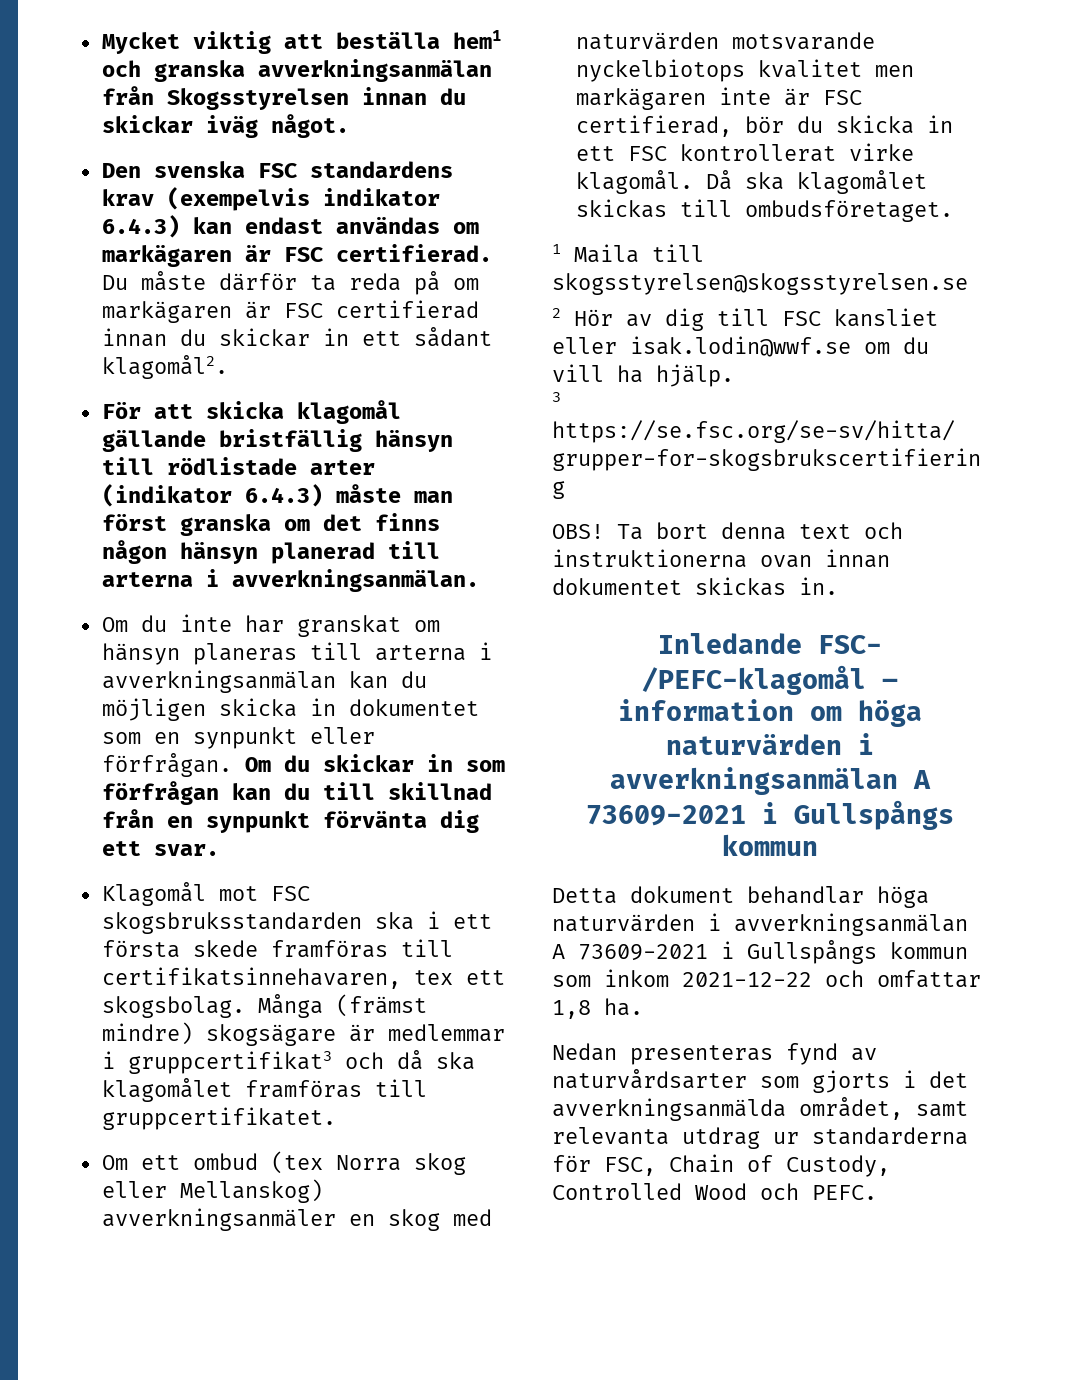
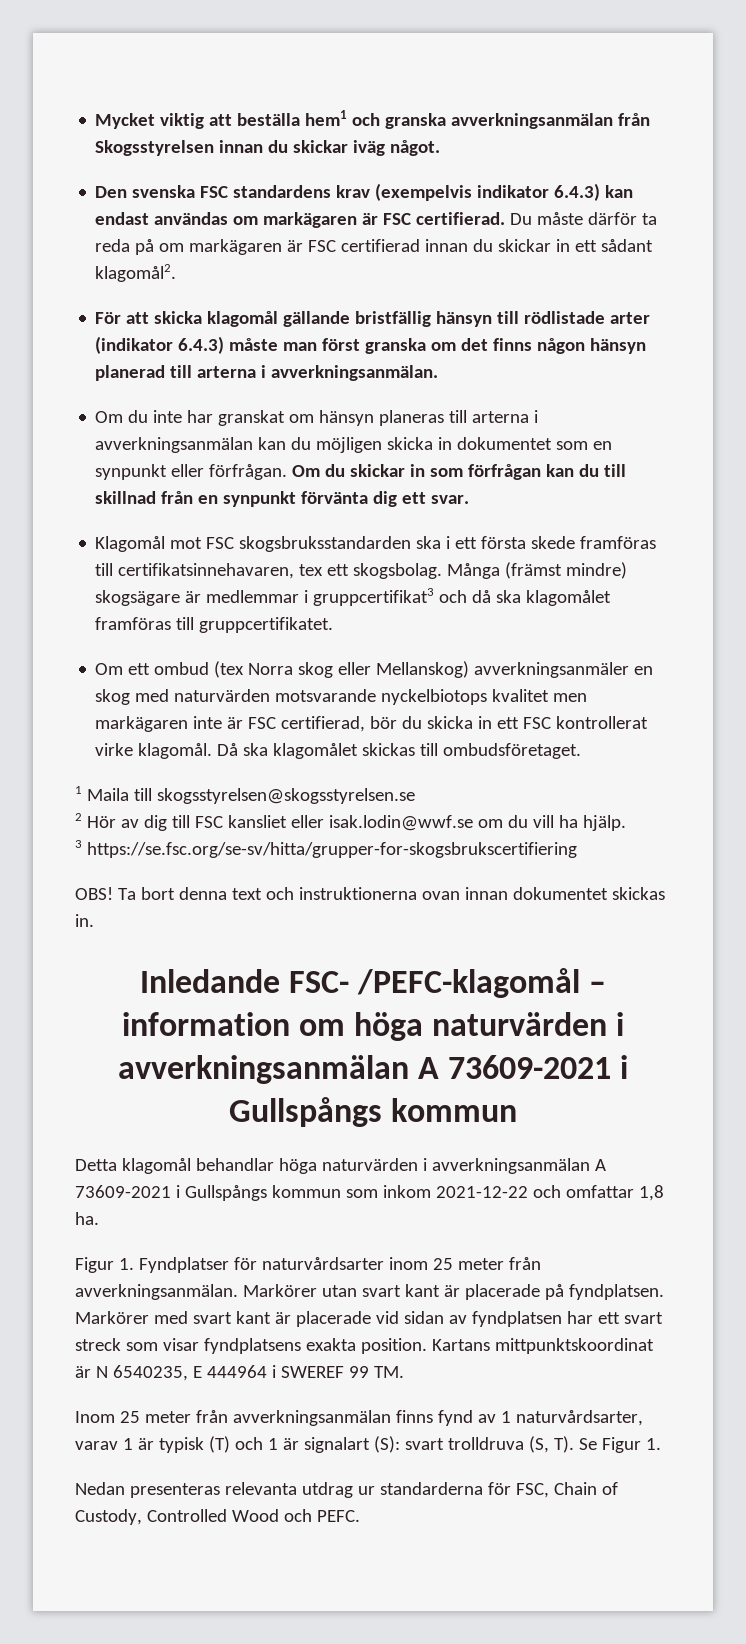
[630,886,734,903] dokument -> [121,1158,191,1174] klagomål
[552,1043,877,1065] [552,1069,968,1093] [552,1097,968,1121] Nedan presenteras fynd av naturvårdsarter som gjorts i det avverkningsanmälda området, samt -> [75,1257,541,1273] [75,1284,664,1300] [75,1311,663,1327] [75,1338,654,1354] [75,1365,404,1381] [75,1410,643,1426] [75,1436,661,1453] [75,1482,220,1498] Figur 1. Fyndplatser för naturvårdsarter inom 25 meter från avverkningsanmälan. Markörer utan svart kant är placerade på fyndplatsen. Markörer med svart kant är placerade vid sidan av fyndplatsen har ett svart streck som visar fyndplatsens exakta position. Kartans mittpunktskoordinat är N 6540235, E 444964 i SWEREF 99 TM. // Inom 25 meter från avverkningsanmälan finns fynd av 1 naturvårdsarter, varav 1 är typisk (T) och 1 är signalart (S): svart trolldruva (S, T). Se Figur 1. // Nedan presenteras

